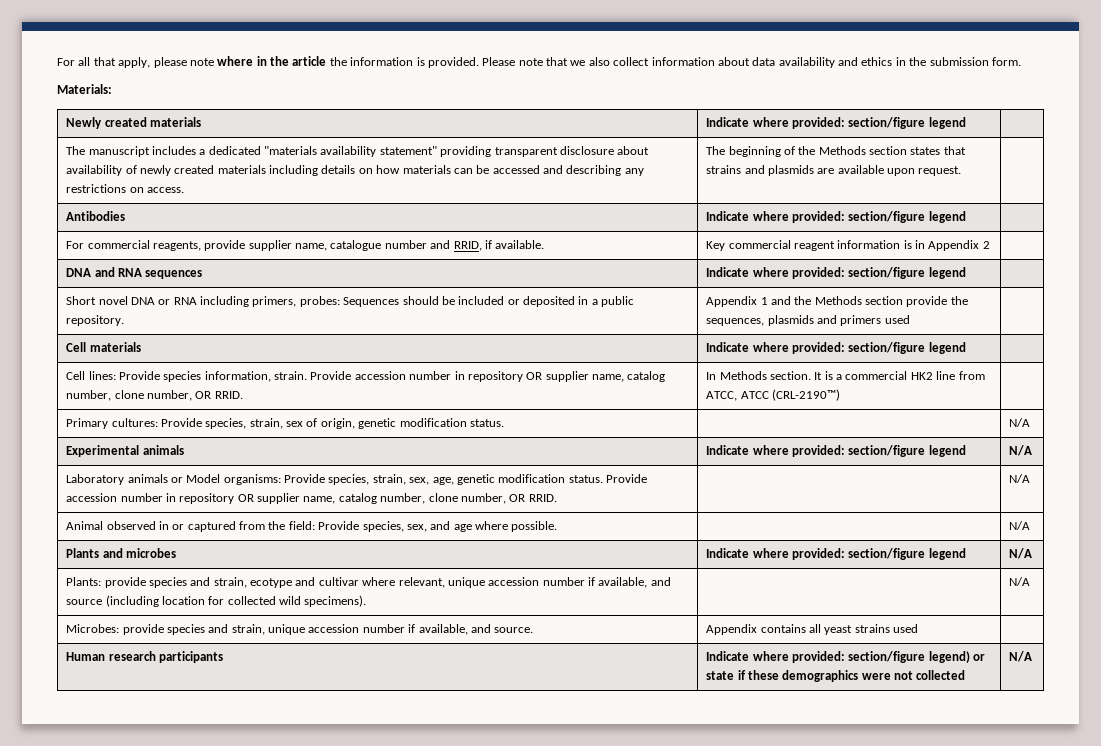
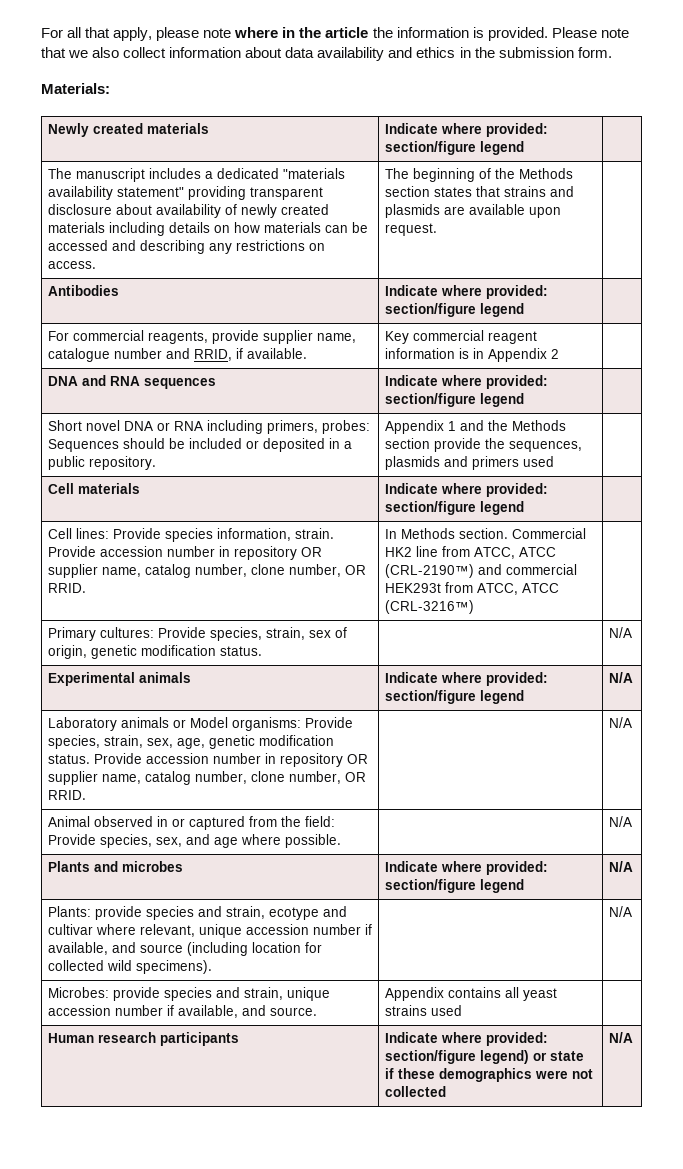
[814,371,908,380] It is a commercial -> [511,528,586,539] Commercial
(840, 395) none -> [477,564,577,575] [384,582,559,595] [384,600,474,614] and commercial HEK293t from ATCC, ATCC (CRL-3216™)

